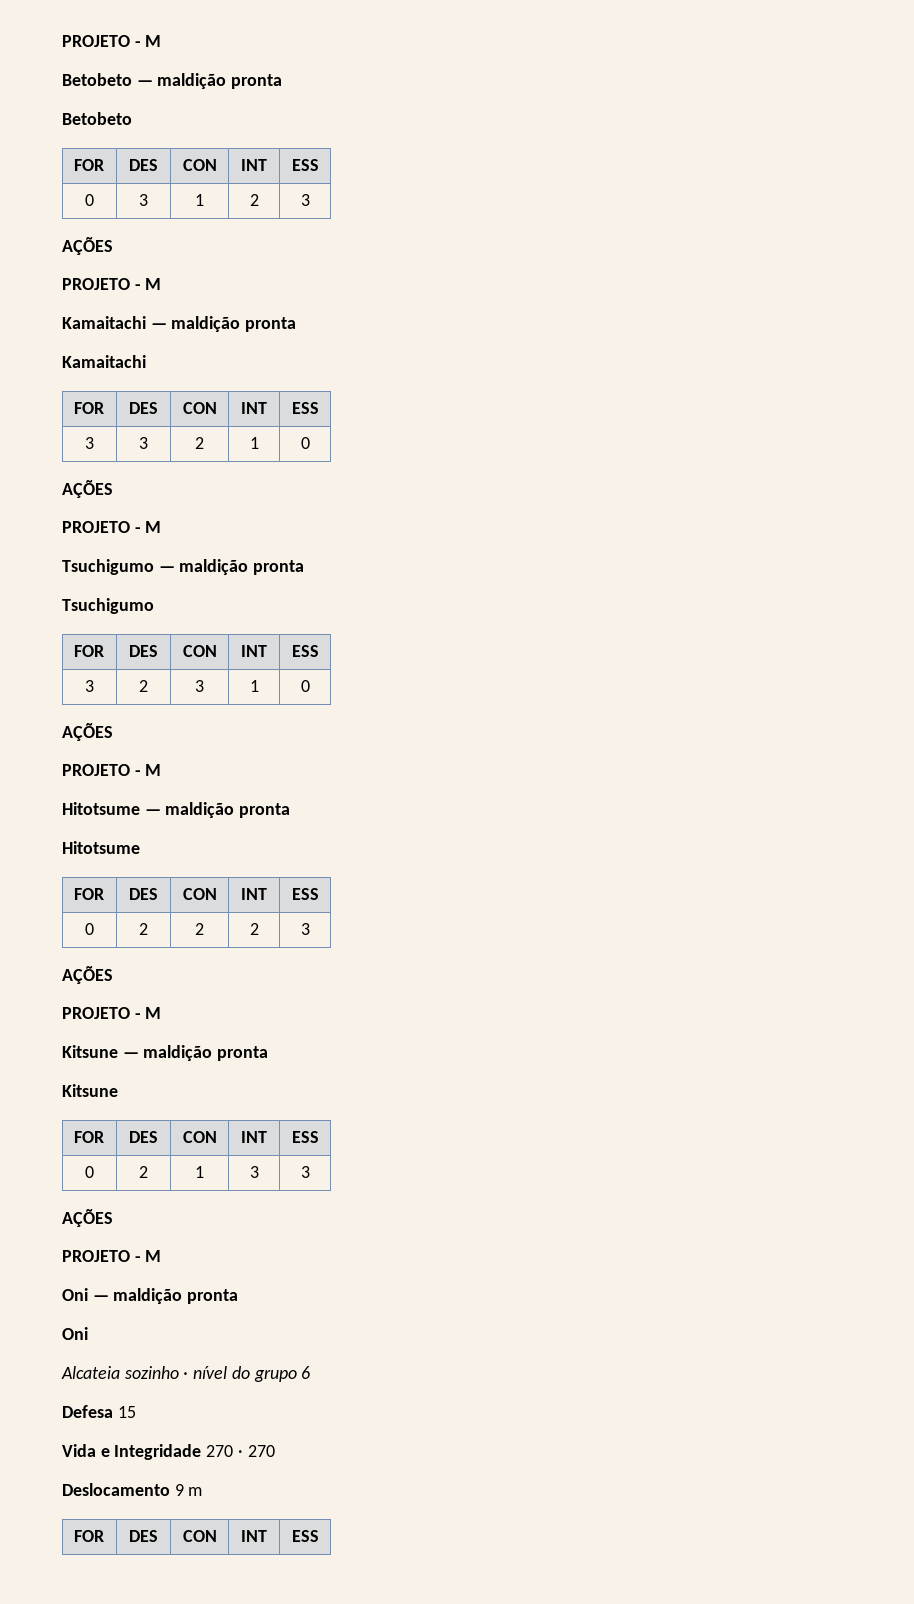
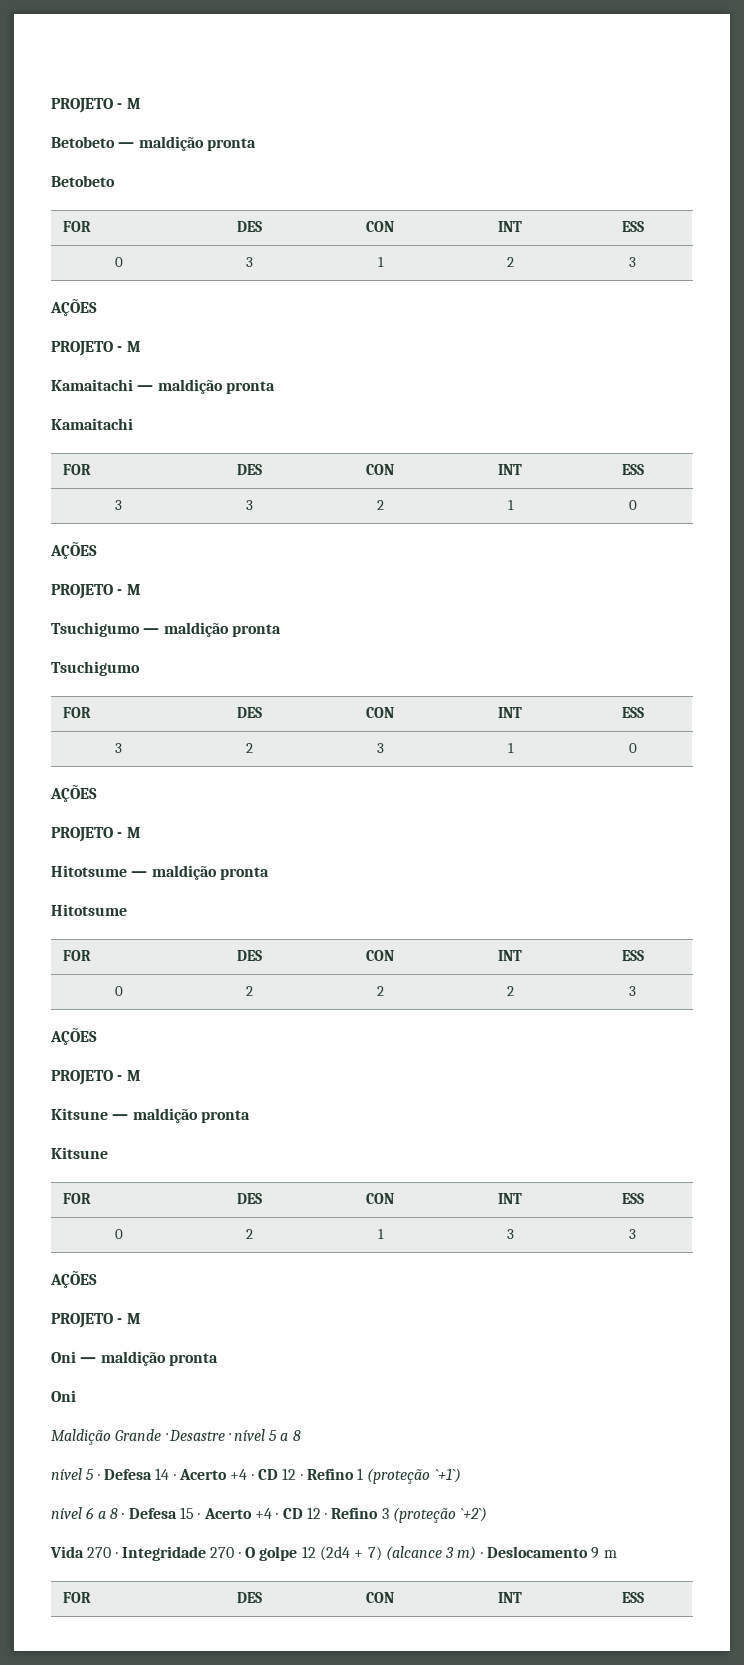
[61,1366,311,1382] [62,1405,136,1418] Alcateia sozinho · nível do grupo 6 // Defesa 15 -> [51,1429,301,1445] [51,1468,461,1484] [51,1507,488,1523] Maldição Grande · Desastre · nível 5 a 8 // nível 5 · Defesa 14 · Acerto +4 · CD 12 · Refino 1 (proteção `+1`) // nível 6 a 8 · Defesa 15 · Acerto +4 · CD 12 · Refino 3 (proteção `+2`)
[100,1448,110,1457] e -> [87,1547,118,1558] 270 ·
[247,1445,275,1457] 270 // -> [244,1546,483,1561] O golpe 12 (2d4 + 7) (alcance 3 m) ·

